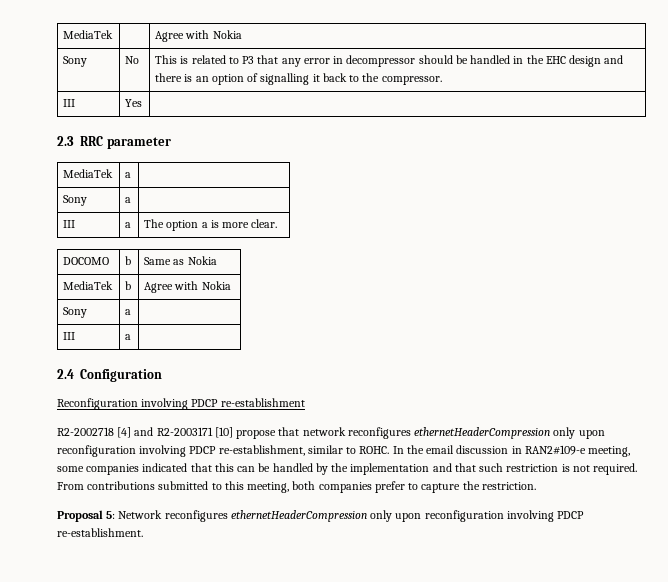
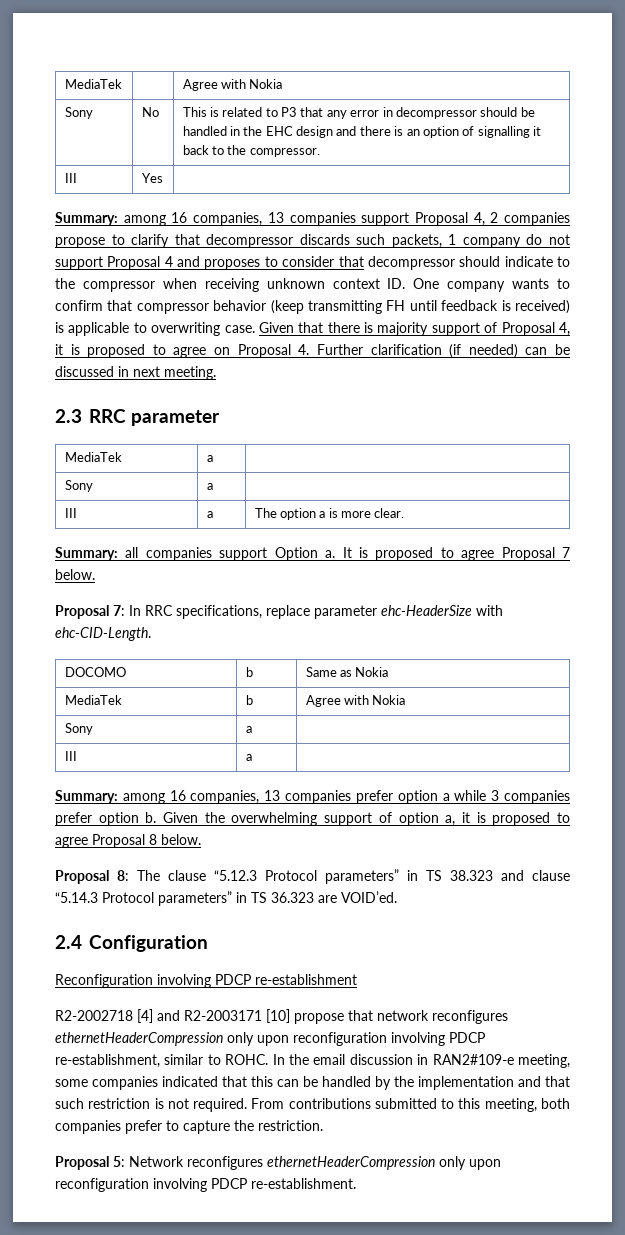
(143, 103) none -> [55,212,570,226] [55,234,570,248] [55,256,570,270] [55,278,570,292] [55,300,570,314] [55,322,570,336] [55,344,571,358] [55,366,216,380] // Summary: among 16 companies, 13 companies support Proposal 4, 2 companies propose to clarify that decompressor discards such packets, 1 company do not support Proposal 4 and proposes to consider that decompressor should indicate to the compressor when receiving unknown context ID. One company wants to confirm that compressor behavior (keep transmitting FH until feedback is received) is applicable to overwriting case. Given that there is majority support of Proposal 4, it is proposed to agree on Proposal 4. Further clarification (if needed) can be discussed in next meeting.
(278, 223) none -> [55,547,571,561] [55,569,95,580] [55,605,503,619] [55,627,151,641] // Summary: all companies support Option a. It is proposed to agree Proposal 7 below. // Proposal 7: In RRC specifications, replace parameter ehc-HeaderSize with ehc-CID-Length.
(132, 337) none -> [55,790,570,804] [55,812,570,826] [55,834,201,848] [55,869,570,884] [55,891,397,906] // Summary: among 16 companies, 13 companies prefer option a while 3 companies prefer option b. Given the overwhelming support of option a, it is proposed to agree Proposal 8 below. // Proposal 8: The clause “5.12.3 Protocol parameters” in TS 38.323 and clause “5.14.3 Protocol parameters” in TS 36.323 are VOID’ed.

